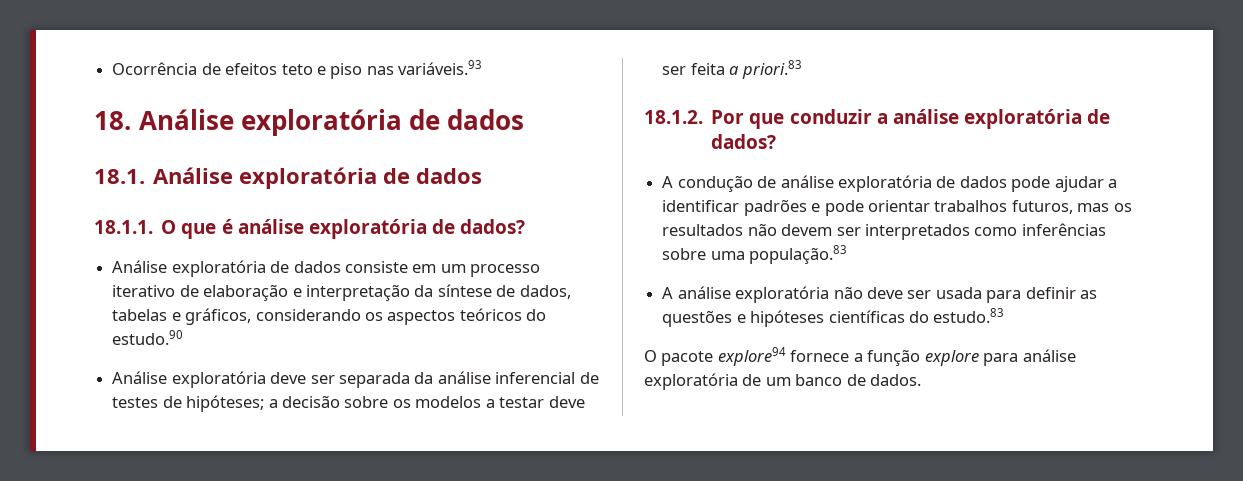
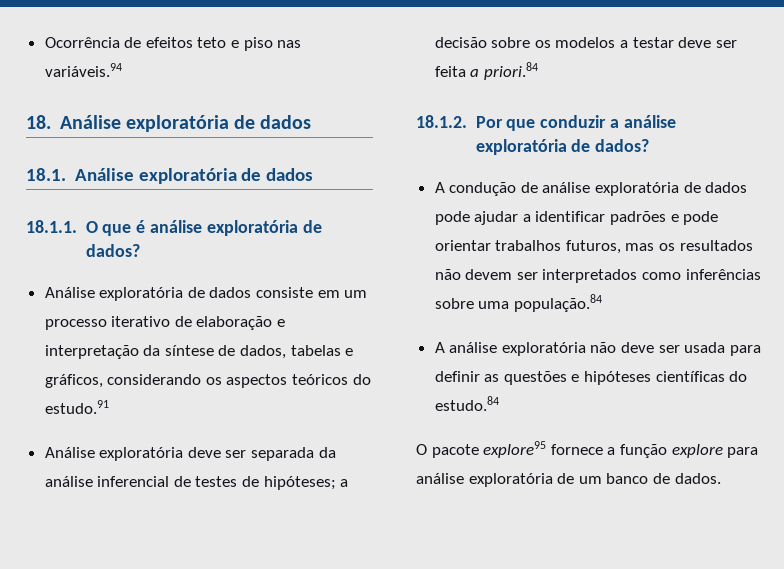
[398,60,483,75] variáveis.93 -> [44,63,122,77] variáveis.94
[112,330,184,345] estudo.90 -> [44,400,109,414] estudo.91
[741,60,802,79] priori.83 -> [483,62,538,80] priori.84
[749,245,848,264] população.83 -> [513,294,602,312] população.84
[933,308,1005,323] estudo.83 -> [434,396,499,411] estudo.84
[717,347,786,366] explore94 -> [483,441,547,458] explore95

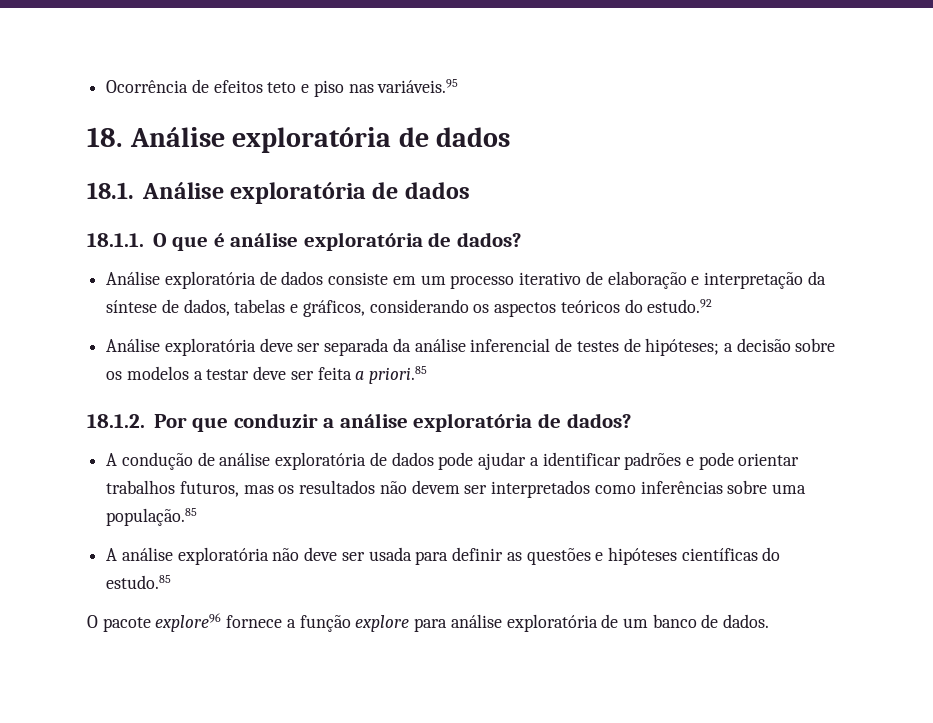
[44,63,122,77] variáveis.94 -> [377,79,459,93] variáveis.95
[44,400,109,414] estudo.91 -> [647,299,713,313] estudo.92
[483,62,538,80] priori.84 -> [369,366,428,384] priori.85
[513,294,602,312] população.84 -> [106,508,198,526] população.85
[434,396,499,411] estudo.84 -> [106,575,172,589] estudo.85
[483,441,547,458] explore95 -> [155,613,222,632] explore96

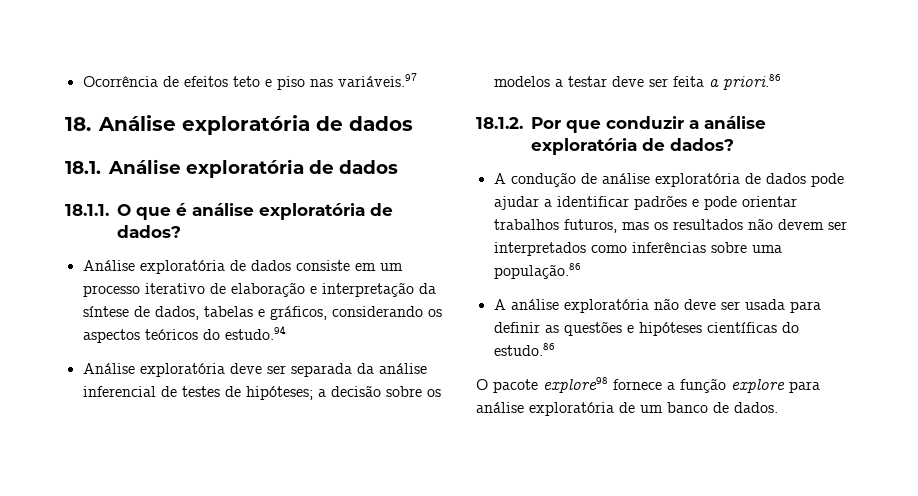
[377,79,459,93] variáveis.95 -> [337,73,417,87] variáveis.97
[647,299,713,313] estudo.92 -> [224,325,286,340] estudo.94
[369,366,428,384] priori.85 -> [722,74,781,90] priori.86
[106,508,198,526] população.85 -> [493,263,581,279] população.86
[106,575,172,589] estudo.85 -> [493,343,555,356] estudo.86
[155,613,222,632] explore96 -> [543,377,608,393] explore98

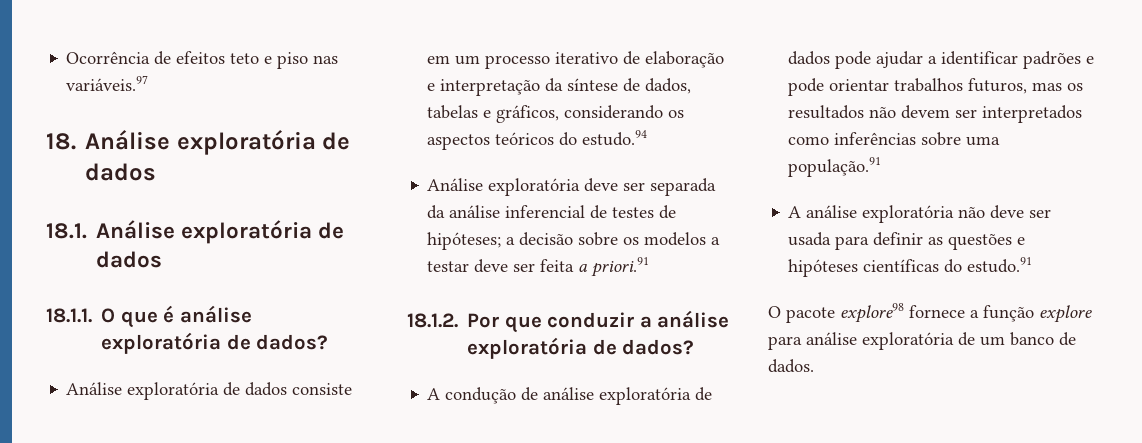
[722,74,781,90] priori.86 -> [591,257,650,277] priori.91
[493,263,581,279] população.86 -> [788,157,882,177] população.91
[493,343,555,356] estudo.86 -> [967,257,1033,273] estudo.91

